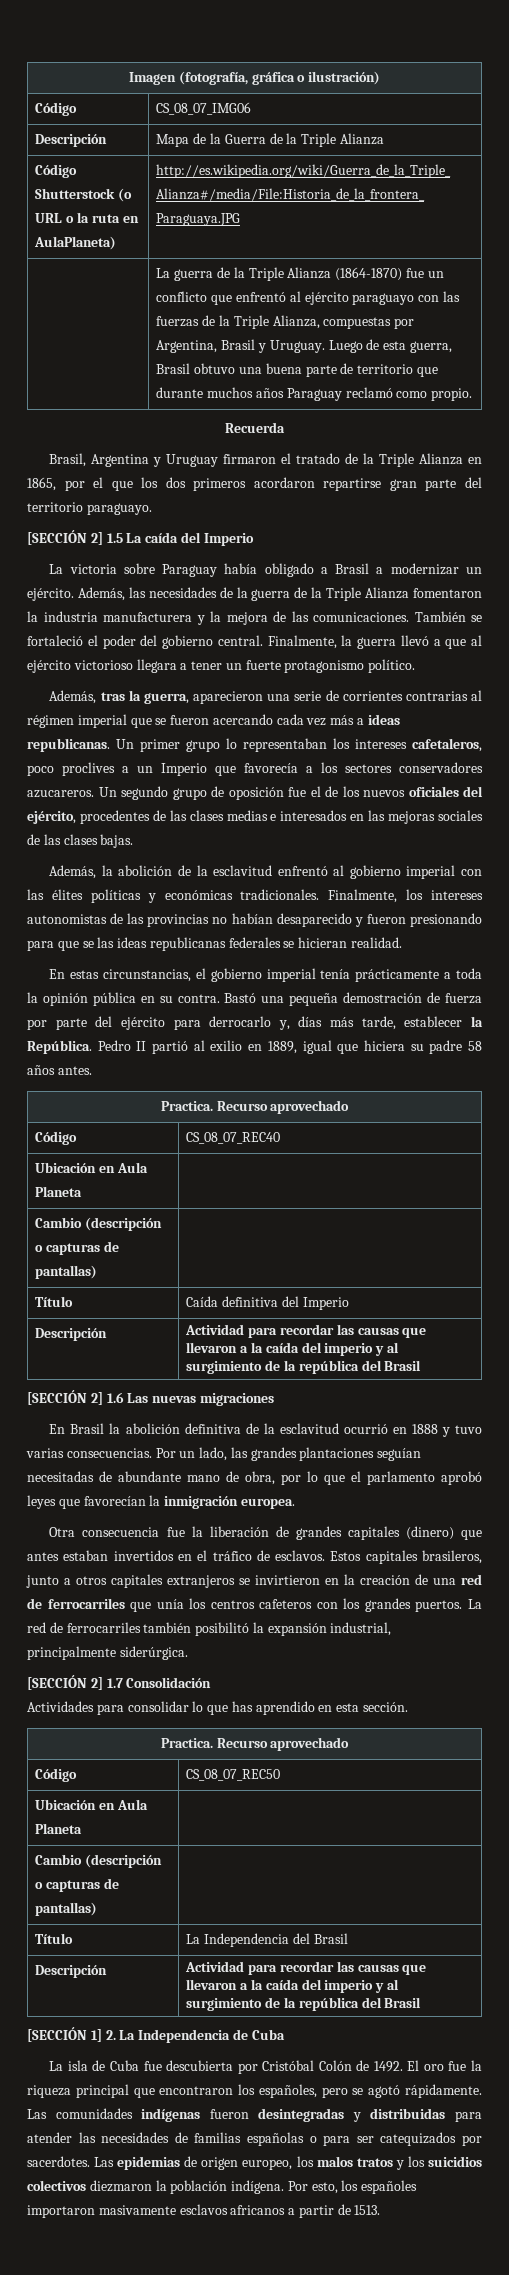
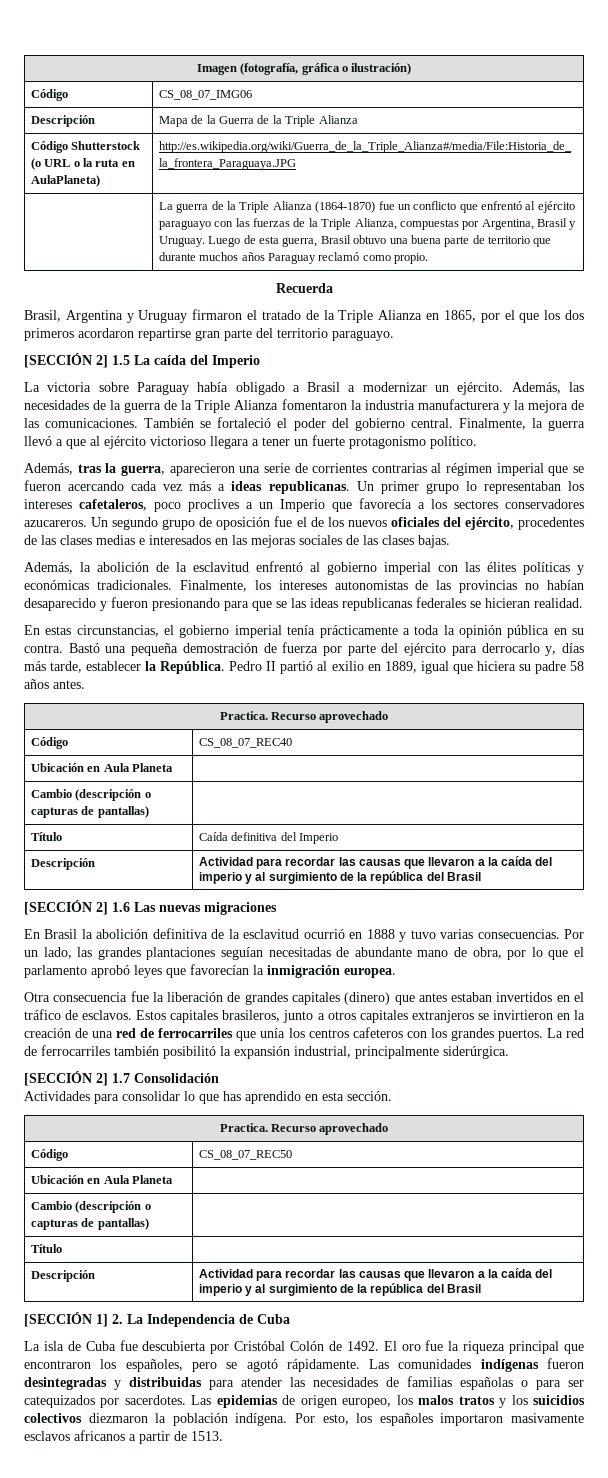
[186,1933,348,1947] La Independencia del Brasil -> (62, 1248) none

